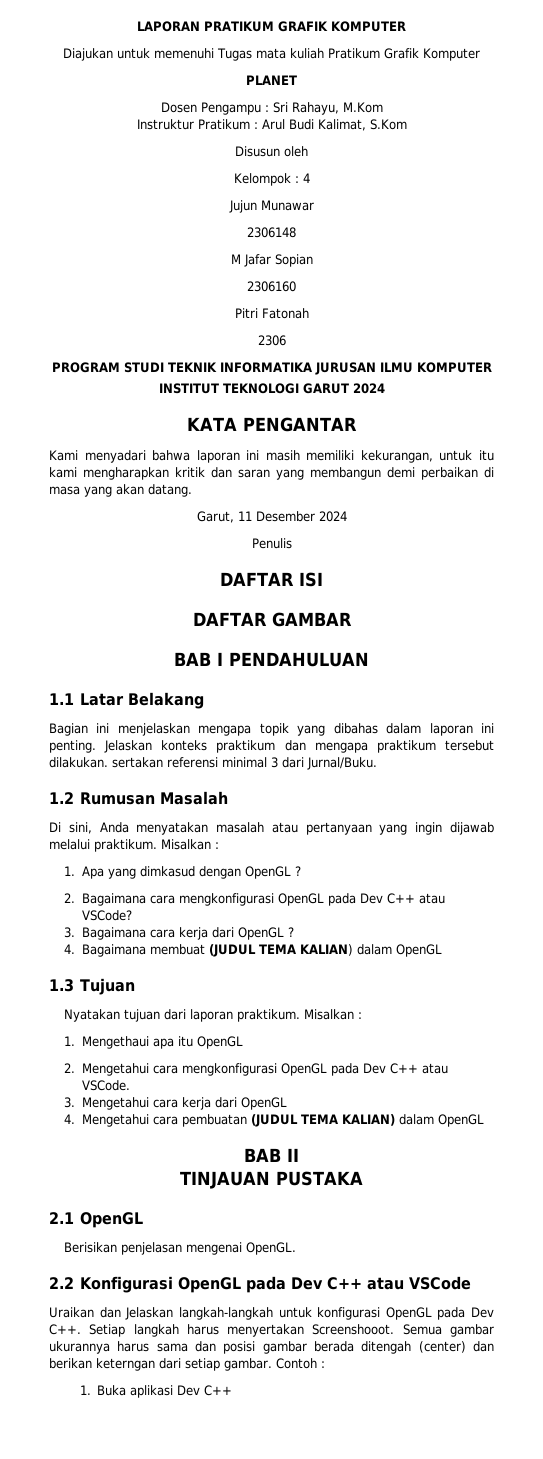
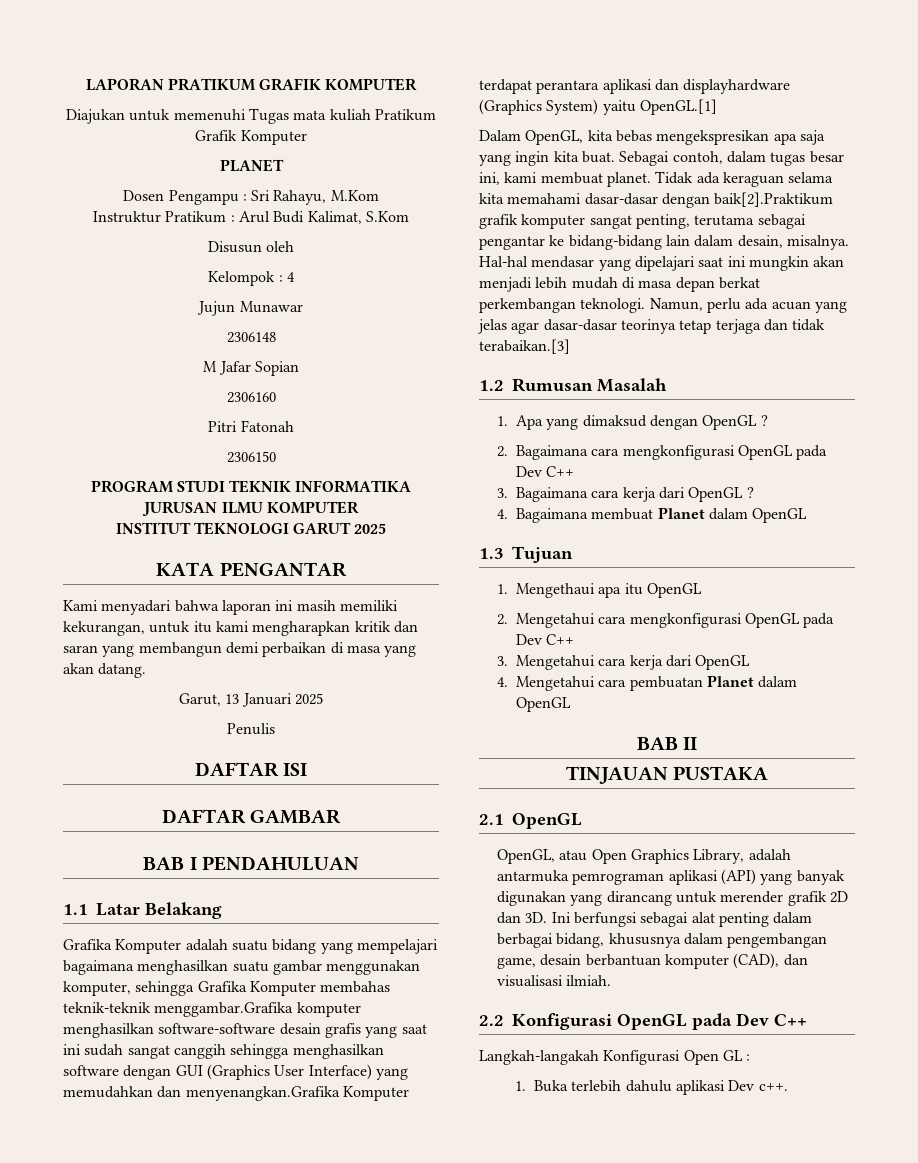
[257,335,286,346] 2306 -> [226,451,276,463] 2306150
[352,383,385,394] 2024 -> [354,523,387,534] 2025
[237,511,347,522] 11 Desember 2024 -> [225,693,323,707] 13 Januari 2025
[49,723,495,736] [49,740,495,753] [49,757,377,770] [49,791,229,805] [49,822,494,835] [49,839,219,852] Bagian ini menjelaskan mengapa topik yang dibahas dalam laporan ini penting. Jelaskan konteks praktikum dan mengapa praktikum tersebut dilakukan. sertakan referensi minimal 3 dari Jurnal/Buku. // 1.2 Rumusan Masalah // Di sini, Anda menyatakan masalah atau pertanyaan yang ingin dijawab melalui praktikum. Misalkan : -> [63,939,438,954] [63,960,421,975] [63,981,391,996] [63,1002,361,1017] [63,1023,427,1038] [63,1044,384,1059] [63,1064,408,1080] [63,1086,409,1101] [479,79,791,94] [479,99,717,115] [479,130,825,145] [479,151,844,166] [479,171,834,187] [479,192,834,208] [479,214,806,229] [479,235,849,250] [479,256,845,271] [479,277,760,292] [479,298,847,313] [478,319,826,334] [479,339,570,354] [479,378,667,392] Grafika Komputer adalah suatu bidang yang mempelajari bagaimana menghasilkan suatu gambar menggunakan komputer, sehingga Grafika Komputer membahas teknik-teknik menggambar.Grafika komputer menghasilkan software-software desain grafis yang saat ini sudah sangat canggih sehingga menghasilkan software dengan GUI (Graphics User Interface) yang memudahkan dan menyenangkan.Grafika Komputer terdapat perantara aplikasi dan displayhardware (Graphics System) yaitu OpenGL.[1] // Dalam OpenGL, kita bebas mengekspresikan apa saja yang ingin kita buat. Sebagai contoh, dalam tugas besar ini, kami membuat planet. Tidak ada keraguan selama kita memahami dasar-dasar dengan baik[2].Praktikum grafik komputer sangat penting, terutama sebagai pengantar ke bidang-bidang lain dalam desain, misalnya. Hal-hal mendasar yang dipelajari saat ini mungkin akan menjadi lebih mudah di masa depan berkat perkembangan teknologi. Namun, perlu ada acuan yang jelas agar dasar-dasar teorinya tetap terjaga dan tidak terabaikan.[3] // 1.2 Rumusan Masalah
[139,866,195,877] dimkasud -> [582,415,647,427] dimaksud
[418,893,445,904] [81,910,132,921] atau VSCode? -> (575, 471) none
[208,944,353,957] (JUDUL TEMA KALIAN) -> [657,507,705,519] Planet
[64,1009,363,1022] // Nyatakan tujuan dari laporan praktikum. Misalkan : -> (573, 554) none
[421,1063,448,1074] [81,1080,130,1091] atau VSCode. -> (575, 639) none
[250,1114,395,1127] (JUDUL TEMA KALIAN) -> [706,675,754,687] Planet
[64,1242,297,1255] Berisikan penjelasan mengenai OpenGL. -> [496,849,791,864] [496,869,845,885] [496,891,848,906] [496,912,813,927] [496,933,828,948] [496,953,808,969] [496,975,612,987] OpenGL, atau Open Graphics Library, adalah antarmuka pemrograman aplikasi (API) yang banyak digunakan yang dirancang untuk merender grafik 2D dan 3D. Ini berfungsi sebagai alat penting dalam berbagai bidang, khususnya dalam pengembangan game, desain berbantuan komputer (CAD), dan visualisasi ilmiah.
[367,1276,472,1290] [49,1307,494,1320] [49,1324,494,1337] [49,1341,494,1354] [49,1358,317,1371] atau VSCode // Uraikan dan Jelaskan langkah-langkah untuk konfigurasi OpenGL pada Dev C++. Setiap langkah harus menyertakan Screenshooot. Semua gambar ukurannya harus sama dan posisi gambar berada ditengah (center) dan berikan keterngan dari setiap gambar. Contoh -> [479,1050,743,1065] // Langkah-langakah Konfigurasi Open GL
(127, 1390) none -> [571,1080,672,1092] terlebih dahulu
[204,1385,233,1396] C++ -> [758,1083,788,1091] c++.

